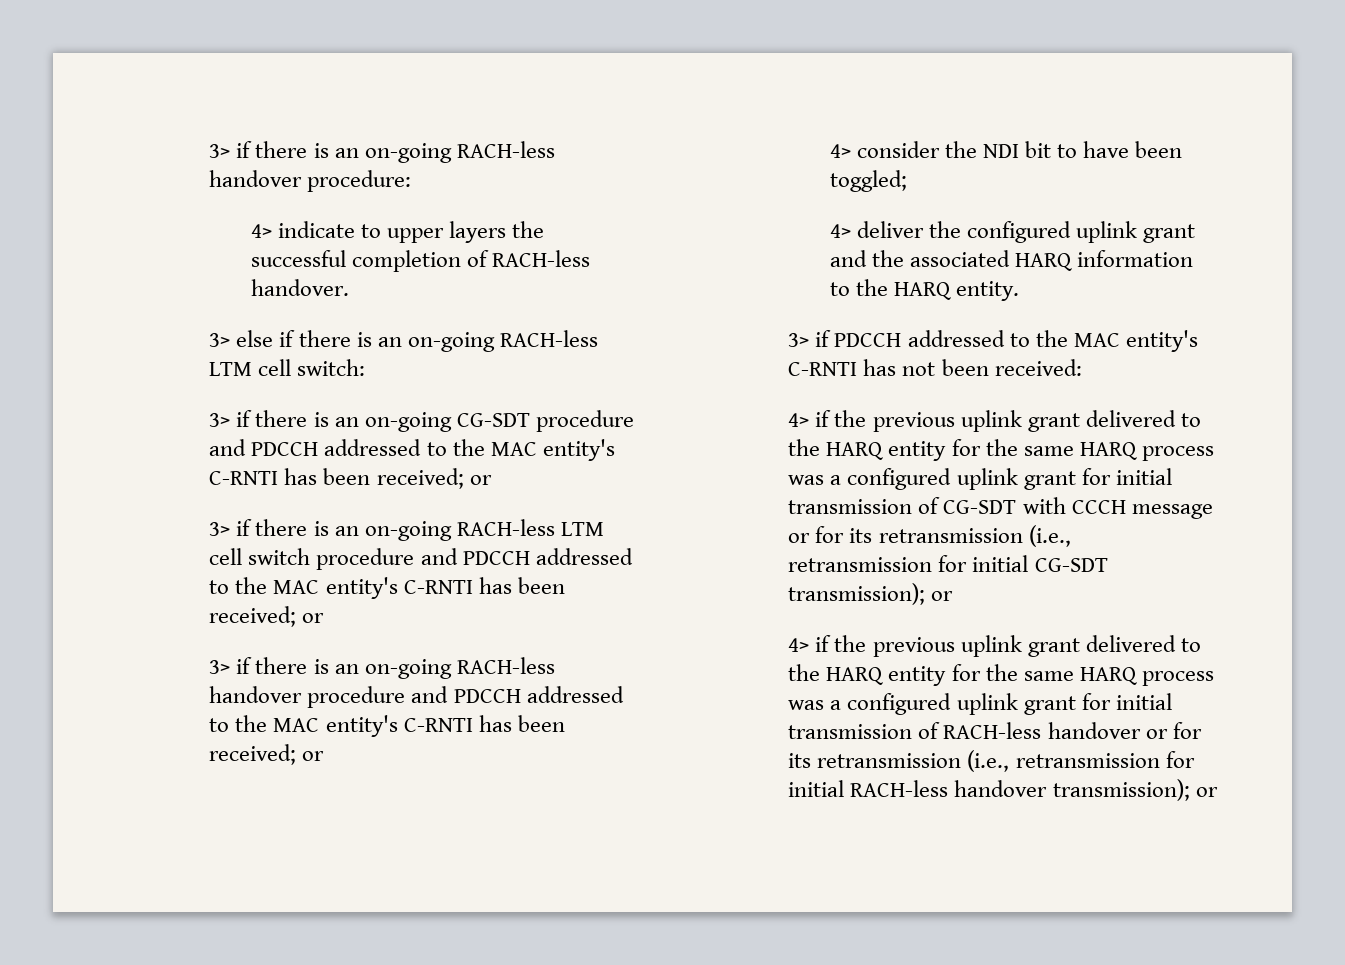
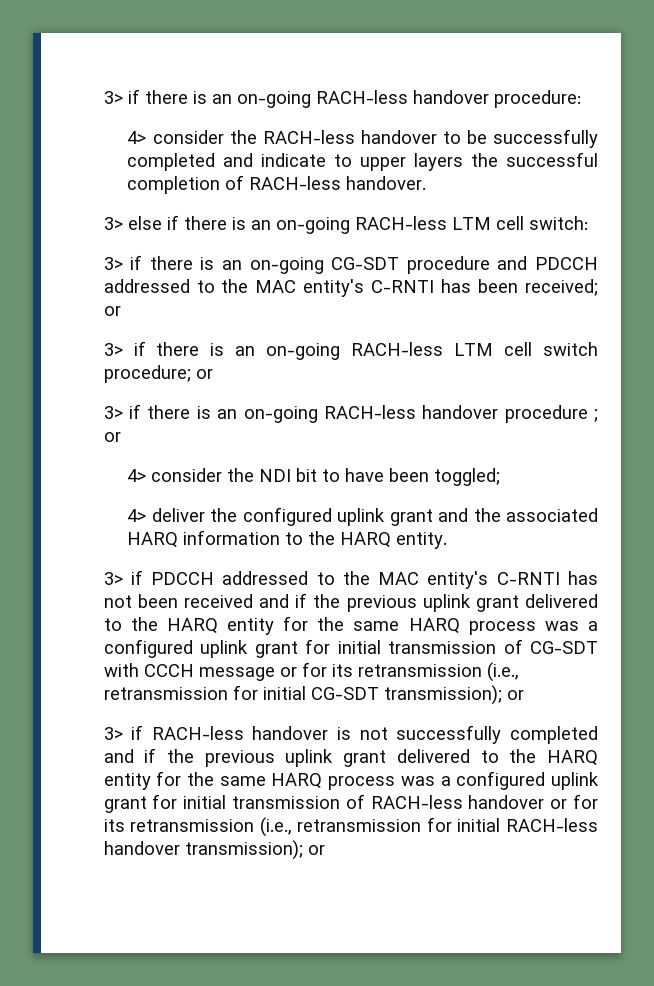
(272, 231) none -> [152,129,598,148] [127,153,254,171] consider the RACH-less handover to be successfully completed and
[316,548,633,570] [209,577,565,599] [209,606,297,627] procedure and PDCCH addressed to the MAC entity's C-RNTI has been received; -> [103,365,191,383] procedure;
[411,686,624,703] [209,715,565,737] [209,744,297,765] and PDCCH addressed to the MAC entity's C-RNTI has been received; -> [593,409,598,422] ;
[994,359,1082,376] [788,413,810,427] received: // 4> -> [183,594,290,608] received and
[788,638,810,652] 4> -> [103,725,599,744] [103,749,134,763] 3> if RACH-less handover is not successfully completed and

